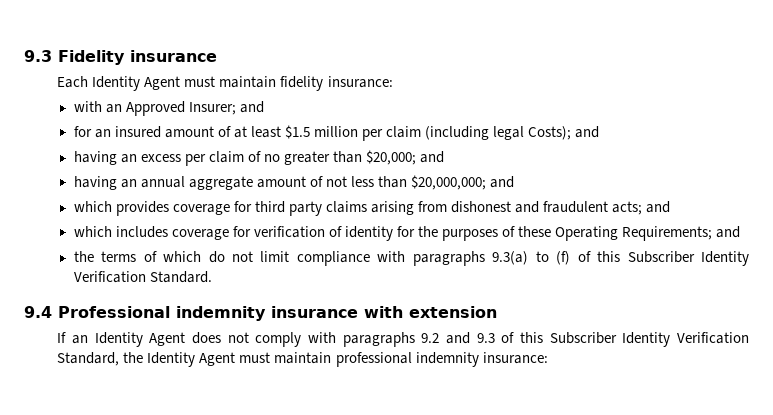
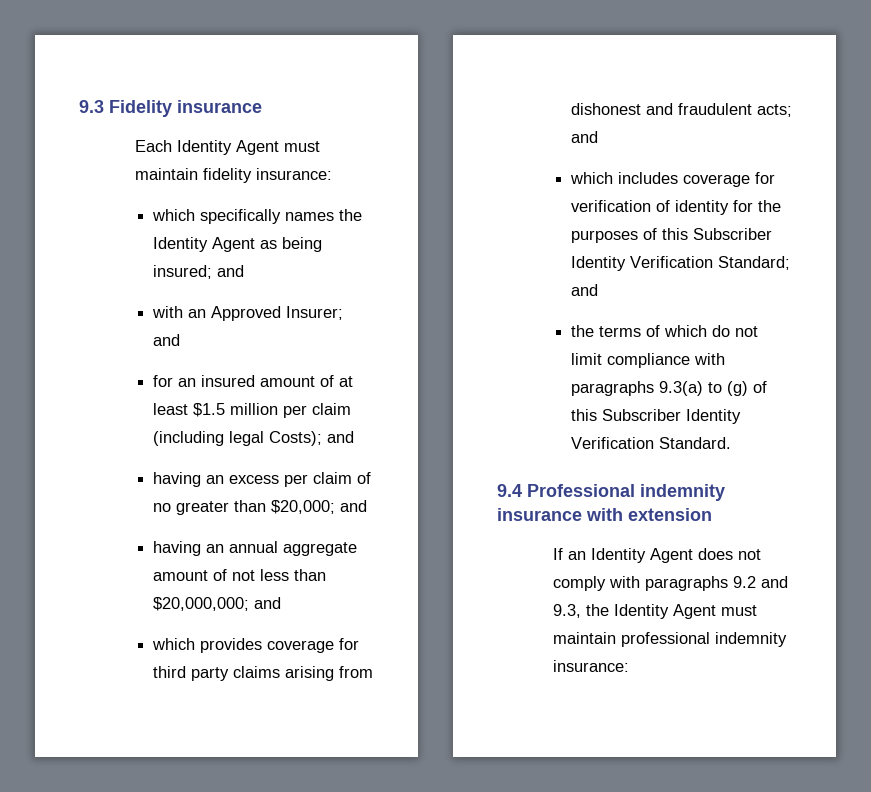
(393, 82) none -> [151,209,362,224] [152,237,322,252] [152,265,244,279] // which specifically names the Identity Agent as being insured; and
[518,226,713,241] these Operating Requirements; -> [661,228,772,240] [570,256,790,271] this Subscriber Identity Verification Standard;
[556,251,571,265] (f) -> [726,381,748,396] (g)
[476,332,749,347] [57,352,120,366] 9.3 of this Subscriber Identity Verification Standard, -> [552,604,581,618] 9.3,

